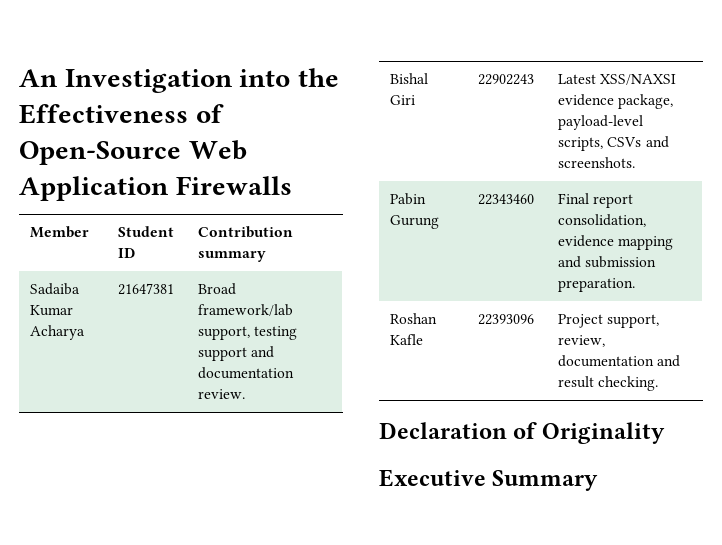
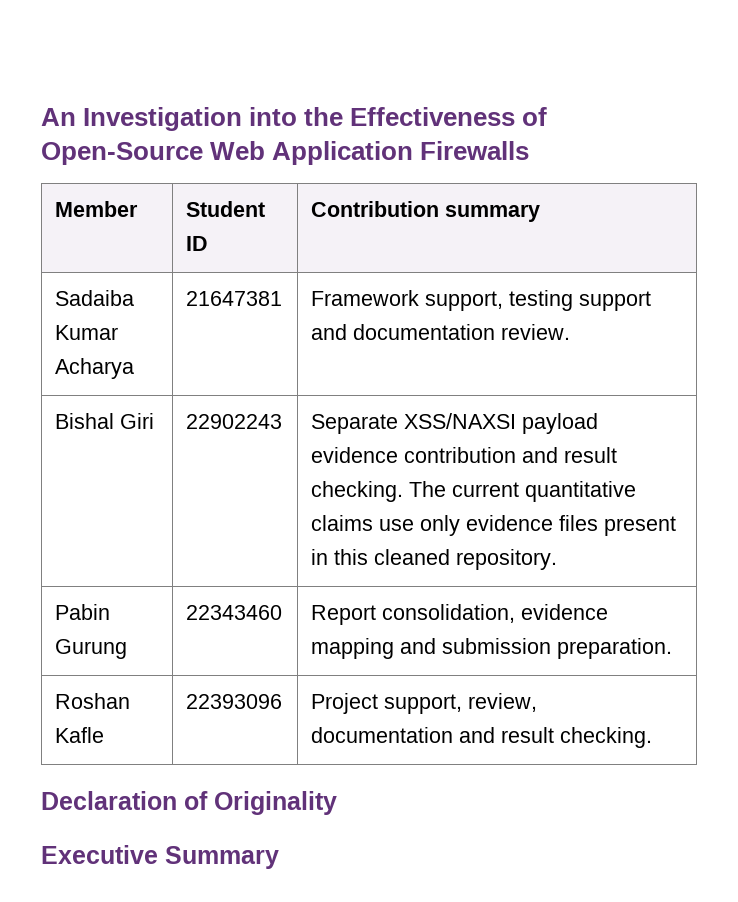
[198,283,237,295] [198,304,294,316] Broad framework/lab -> [310,290,419,306] Framework
[558,74,677,85] [558,94,674,109] [558,115,644,130] [558,136,669,151] [558,157,636,168] Latest XSS/NAXSI evidence package, payload-level scripts, CSVs and screenshots. -> [310,413,598,434] [310,447,617,463] [310,481,636,502] [310,515,676,536] [310,549,557,570] Separate XSS/NAXSI payload evidence contribution and result checking. The current quantitative claims use only evidence files present in this cleaned repository.
[558,193,634,208] Final report -> [310,605,376,625] Report

